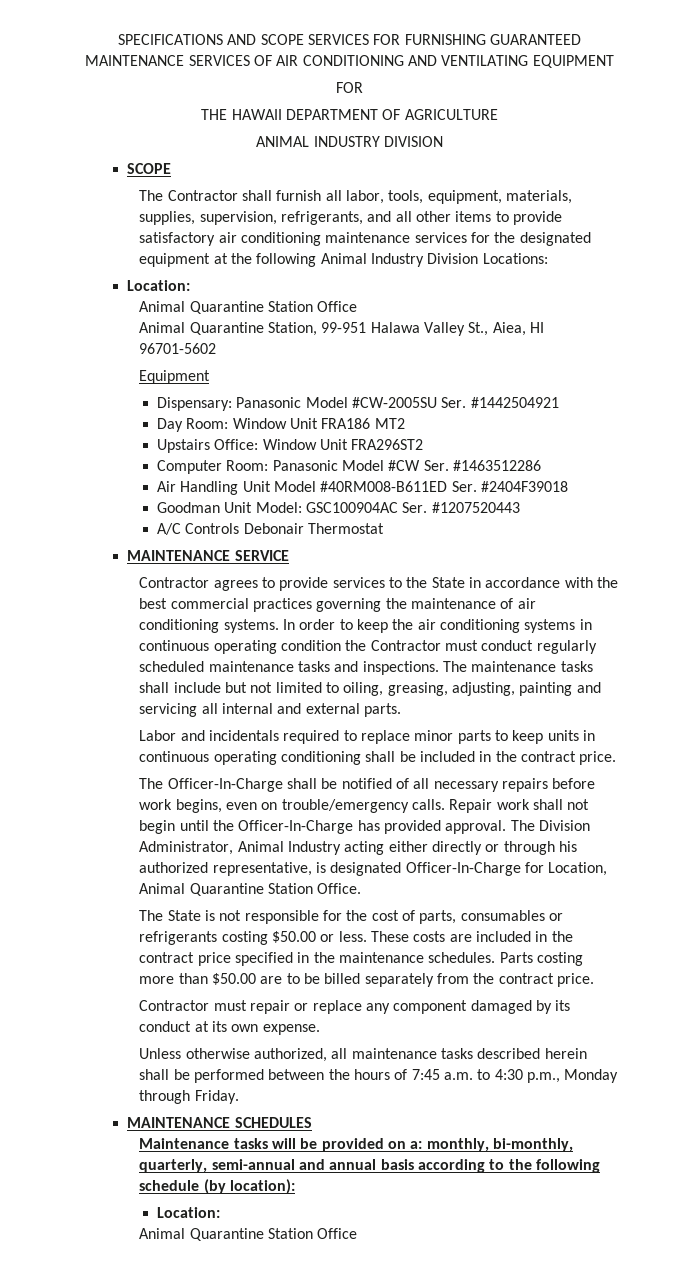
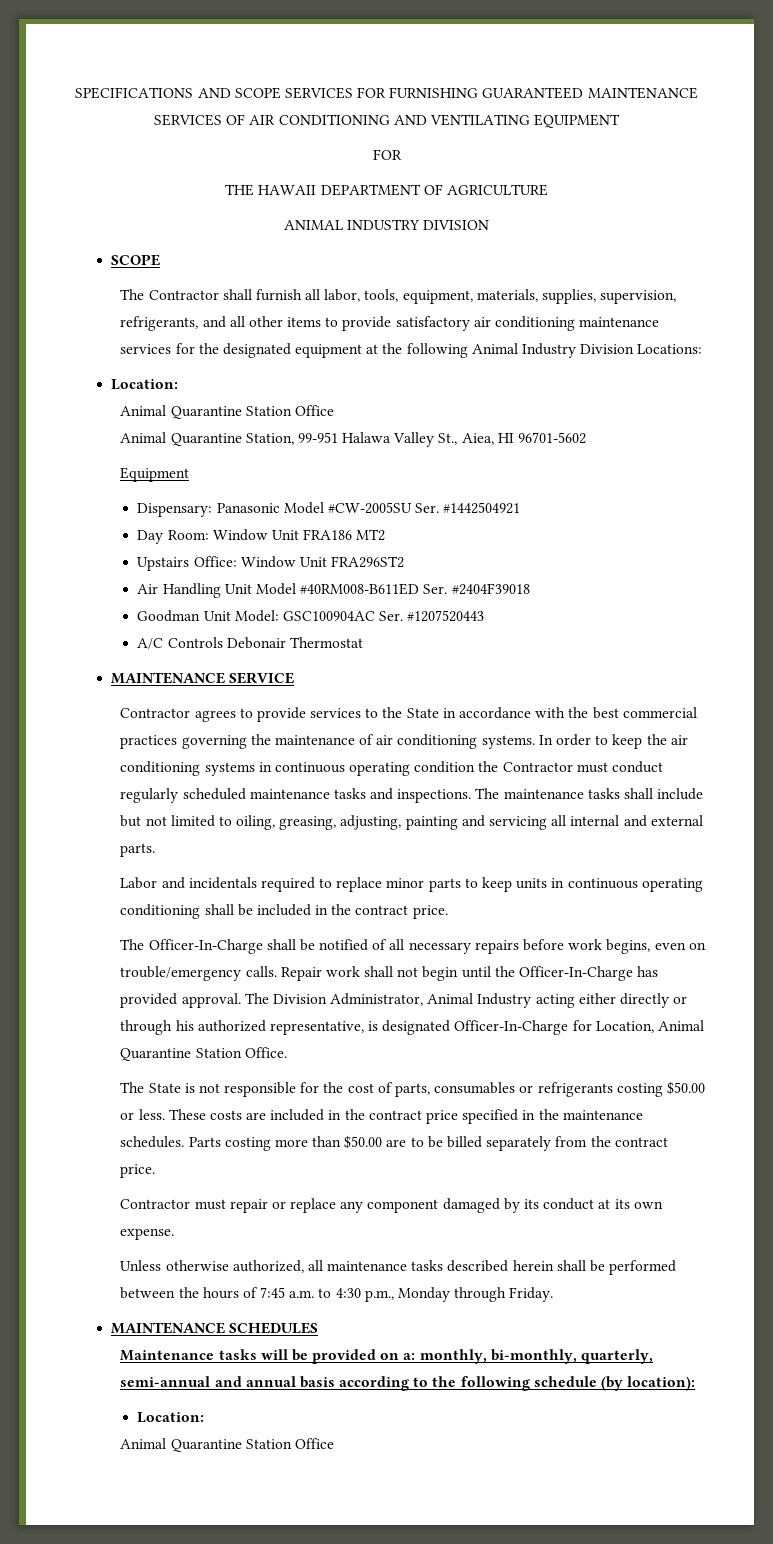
[156,460,541,474] // Computer Room: Panasonic Model #CW Ser. #1463512286 -> (405, 562) none

